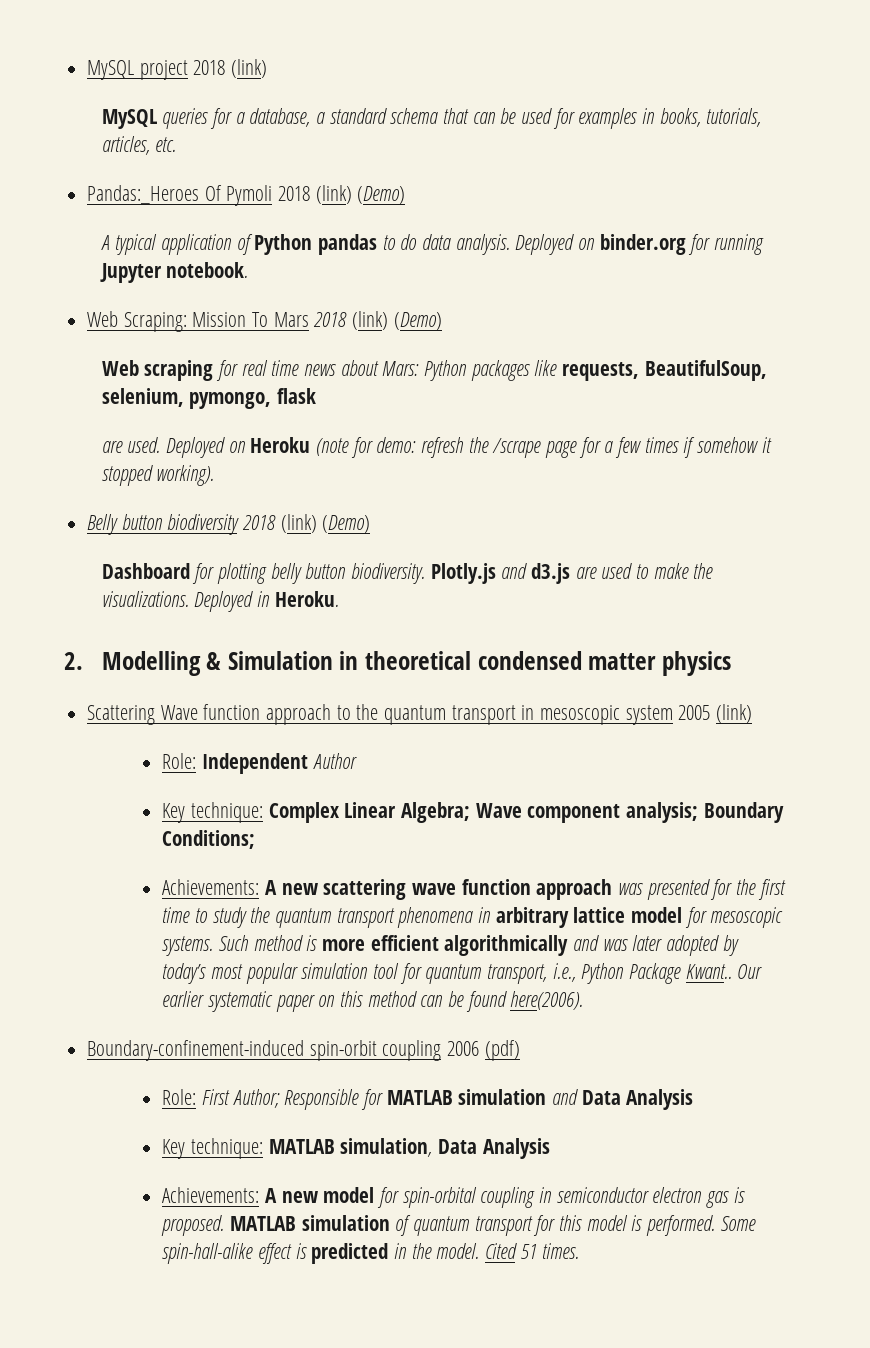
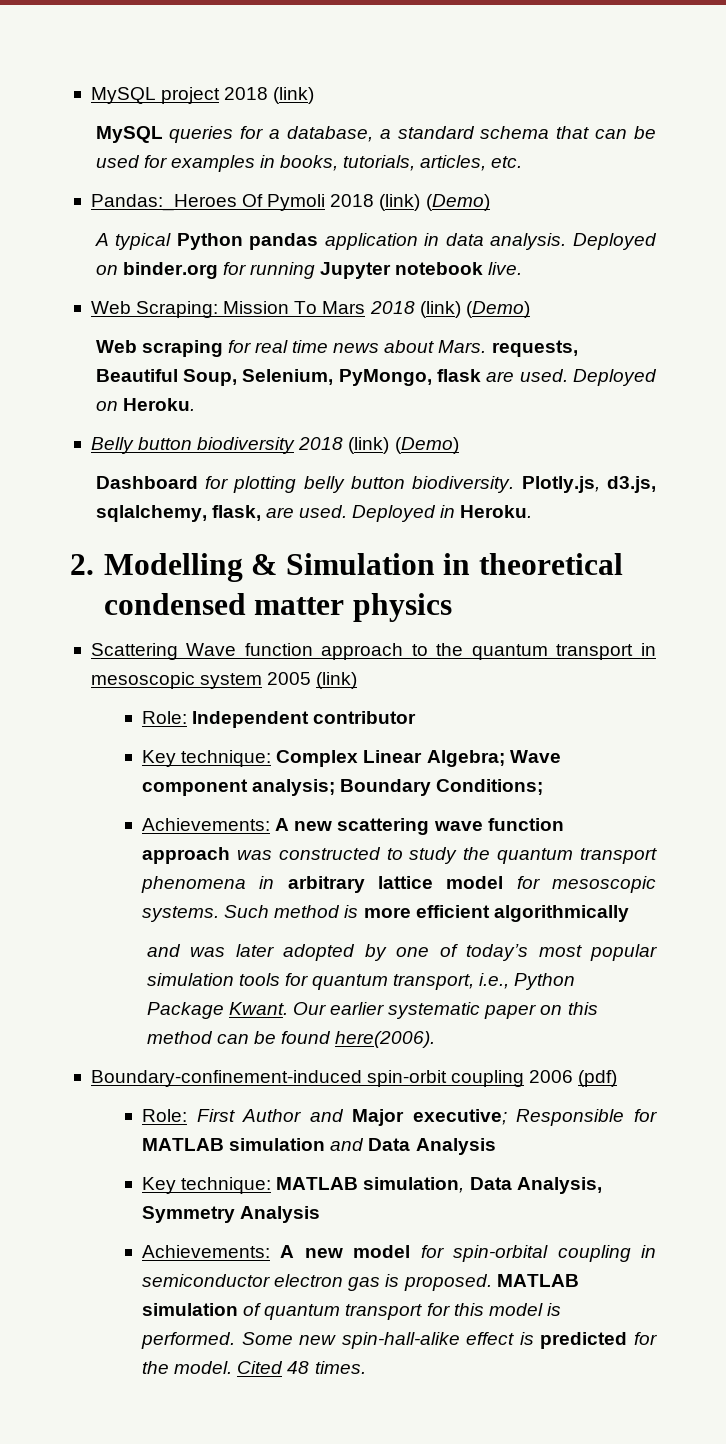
[160,234,418,255] application of Python pandas to do -> [176,233,440,250] Python pandas application in
[166,262,249,278] notebook. -> [395,262,523,275] notebook live.
[382,360,767,381] [101,388,272,409] Mars: Python packages like requests, BeautifulSoup, selenium, pymongo, -> [438,340,578,357] [95,369,432,386] Mars. requests, Beautiful Soup, Selenium, PyMongo,
(316, 396) // -> (481, 375) none
[250,437,772,458] [101,465,215,486] Heroku (note for demo: refresh the /scrape page for a few times if somehow it stopped working). -> [122,398,195,411] Heroku.
[430,563,714,584] [101,591,189,607] Plotly.js and d3.js are used to make the visualizations. -> [521,476,656,493] [95,505,347,522] Plotly.js, d3.js, sqlalchemy, flask, are used.
[312,753,357,769] Author -> [313,711,417,724] contributor
[646,879,786,900] [162,907,191,923] presented for the first time -> [278,847,381,860] constructed
(569, 945) none -> (629, 913) //
(739, 945) none -> [396,944,458,957] one of
[372,963,399,979] tool -> [238,973,280,986] tools
[685,964,732,979] Kwant.. -> [228,1002,288,1015] Kwant.
[232,1089,280,1108] Author; -> [242,1109,507,1126] Author and Major executive;
(477, 1146) none -> [516,1177,602,1194] [142,1206,236,1223] Analysis, Symmetry
(756, 1223) none -> [299,1335,337,1345] new
[393,1243,406,1259] in -> [633,1332,657,1345] for
[520,1244,537,1259] 51 -> [287,1361,310,1374] 48

